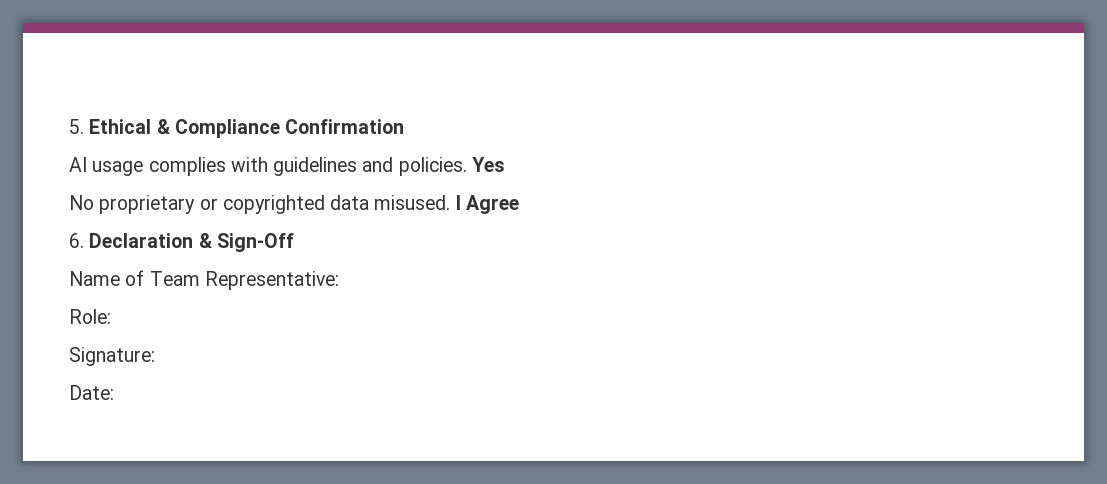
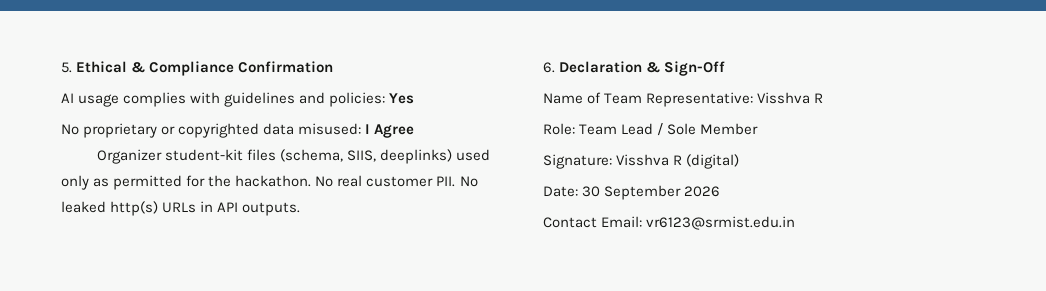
[398,157,467,176] policies. -> [329,92,386,107] policies:
[374,195,451,210] misused. -> [298,123,362,135] misused:
(519, 204) none -> [96,149,490,164] [61,175,478,190] [61,201,301,216] // Organizer student-kit files (schema, SIIS, deeplinks) used only as permitted for the hackathon. No real customer PII. No leaked http(s) URLs in API outputs.
(339, 280) none -> [757,92,824,104] Visshva R
[69,347,155,366] [69,385,114,400] // Signature: // Date: -> [579,123,759,136] [543,154,740,169] [543,185,721,200] [543,216,796,230] Team Lead / Sole Member // Signature: Visshva R (digital) // Date: 30 September 2026 // Contact Email: vr6123@srmist.edu.in

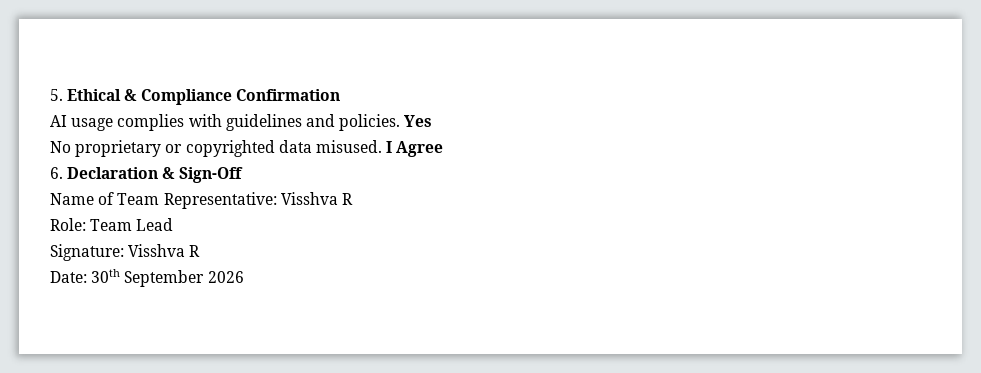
[329,92,386,107] policies: -> [339,114,401,131] policies.
[298,123,362,135] misused: -> [315,140,382,153] misused.
[96,149,490,164] [61,175,478,190] [61,201,301,216] // Organizer student-kit files (schema, SIIS, deeplinks) used only as permitted for the hackathon. No real customer PII. No leaked http(s) URLs in API outputs. -> (444, 149) none
[657,123,759,136] / Sole Member -> (174, 224) none
[686,154,740,169] (digital) -> (201, 251) none
[582,186,601,197] 30 -> [91,269,121,283] 30th
[543,216,796,230] // Contact Email: vr6123@srmist.edu.in -> (244, 277) none

